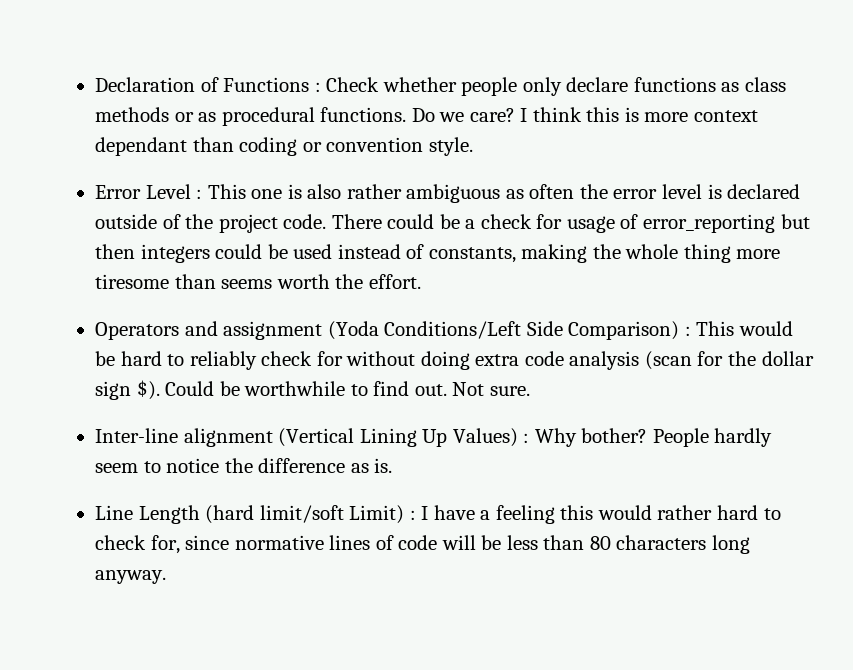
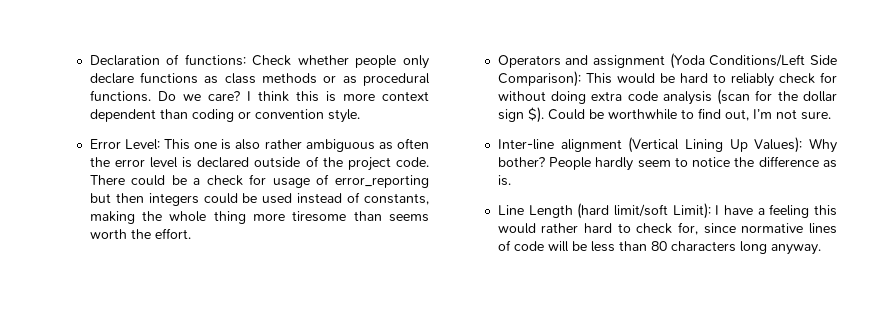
[223,77,321,92] Functions : -> [184,54,246,66] functions:
[95,137,188,156] dependant -> [89,109,156,122] dependent
[145,184,203,199] Level : -> [124,139,160,150] Level:
[568,321,691,340] Comparison) : -> [497,71,581,87] Comparison):
[414,382,485,396] out. Not -> [724,109,797,121] out, I’m not
[452,428,530,447] Values) : -> [754,137,803,153] Values):
[349,505,416,524] Limit) : -> [672,203,711,219] Limit):

